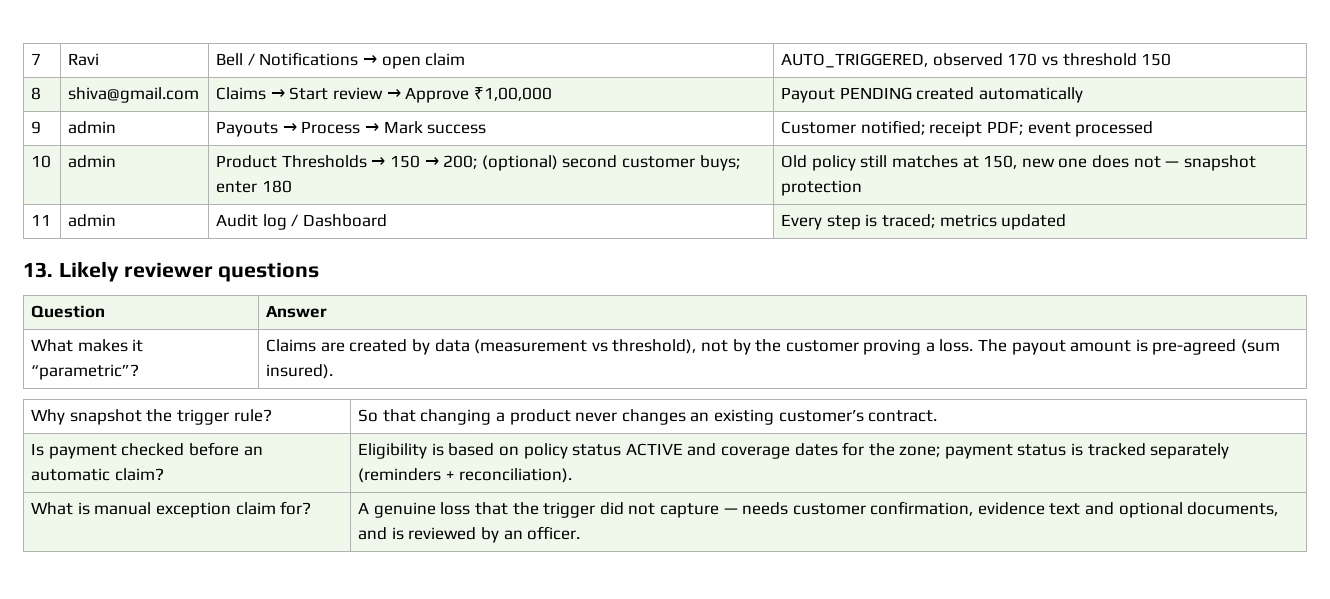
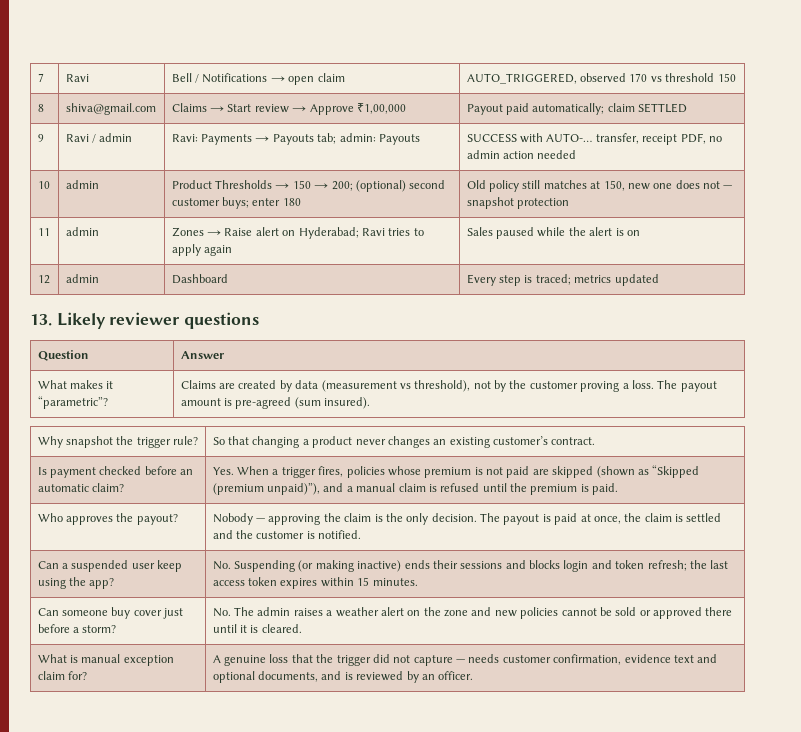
[839,87,1083,103] PENDING created automatically -> [506,103,688,115] paid automatically; claim SETTLED
[68,121,117,134] [216,121,487,137] [781,120,1154,137] admin | Payouts → Process → Mark success | Customer notified; receipt PDF; event processed -> [65,133,133,143] [171,133,420,145] [466,133,722,145] [466,150,577,159] Ravi / admin | Ravi: Payments → Payouts tab; admin: Payouts | SUCCESS with AUTO-… transfer, receipt PDF, no admin action needed
[216,214,299,230] Audit log / -> [171,227,424,239] [171,244,233,256] [466,227,640,239] [37,275,50,284] [65,274,99,283] Zones → Raise alert on Hyderabad; Ravi tries to apply again | Sales paused while the alert is on // 12 | admin |
[358,442,1230,459] [358,468,573,483] Eligibility is based on policy status ACTIVE and coverage dates for the zone; payment status is tracked separately (reminders + reconciliation). -> [212,465,700,478] [212,483,619,495] [37,513,178,525] [212,513,722,525] [212,530,362,539] [37,560,183,572] [37,577,115,589] [212,560,729,572] [212,577,418,589] [37,607,184,619] [37,624,117,633] [212,607,733,619] [212,624,302,633] Yes. When a trigger fires, policies whose premium is not paid are skipped (shown as “Skipped (premium unpaid)”), and a manual claim is refused until the premium is paid. // Who approves the payout? | Nobody — approving the claim is the only decision. The payout is paid at once, the claim is settled and the customer is notified. // Can a suspended user keep using the app? | No. Suspending (or making inactive) ends their sessions and blocks login and token refresh; the last access token expires within 15 minutes. // Can someone buy cover just before a storm? | No. The admin raises a weather alert on the zone and new policies cannot be sold or approved there until it is cleared.

